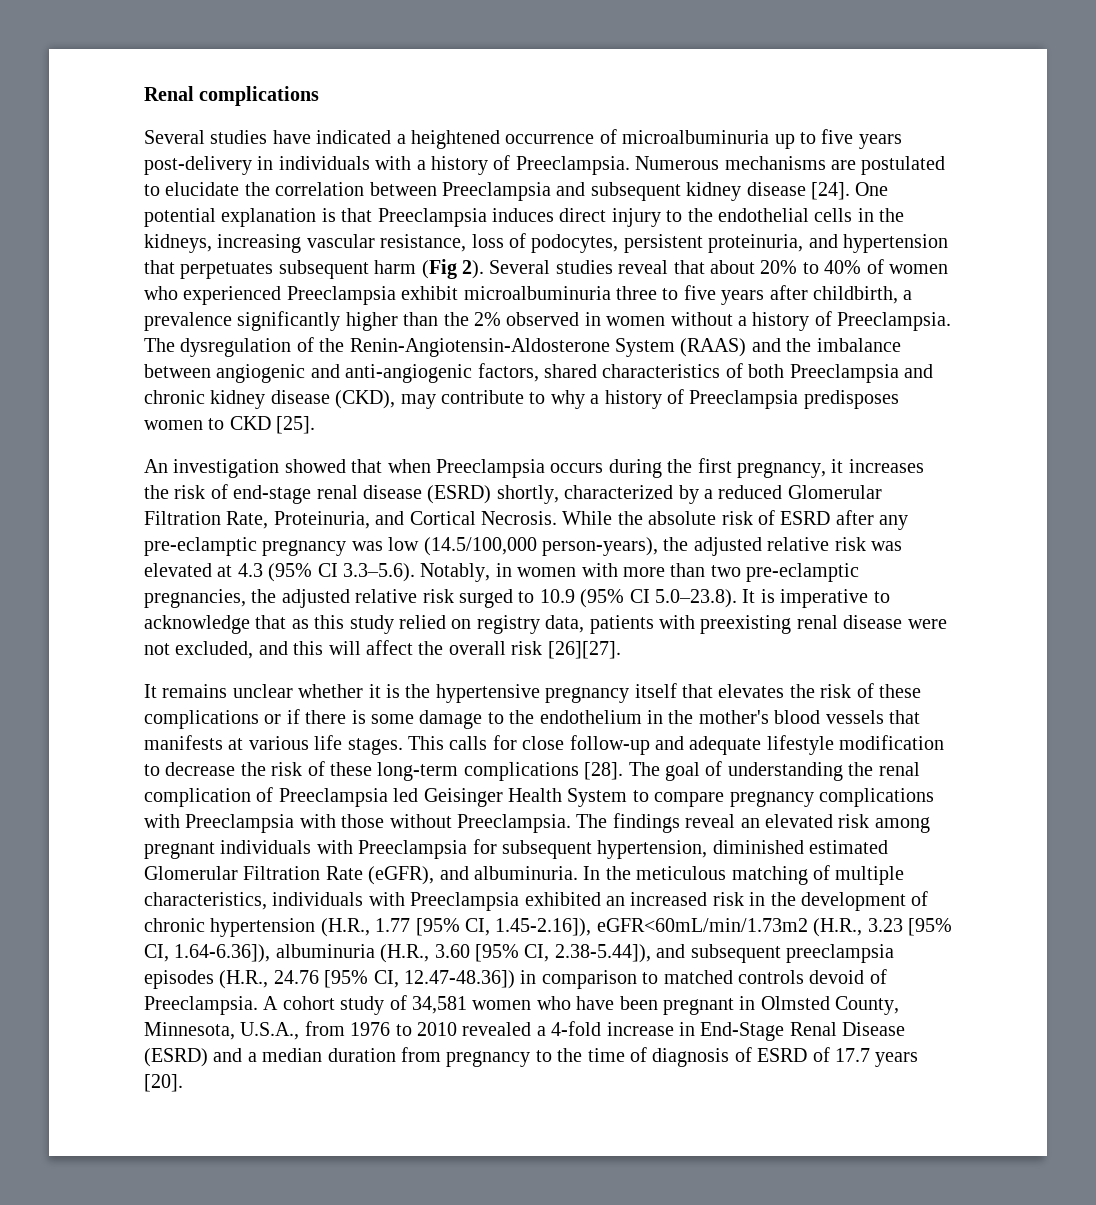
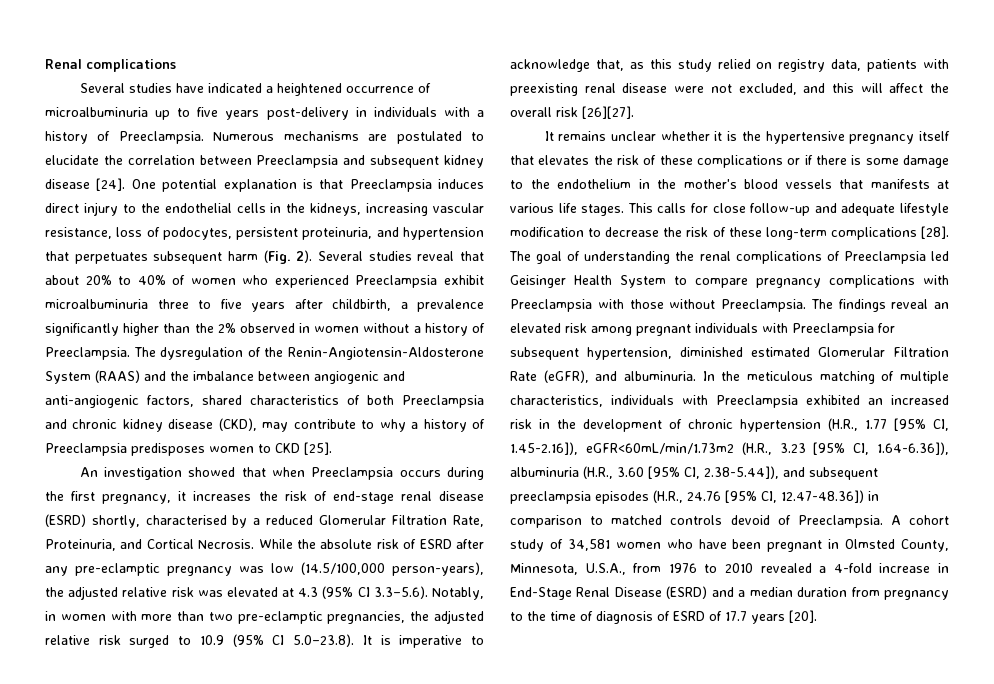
[421,259,457,279] (Fig -> [263,250,291,264] (Fig.
[564,485,674,499] characterized -> [145,515,227,525] characterised
[255,615,287,629] that -> [595,59,624,71] that,
[144,788,251,807] complication -> [735,251,822,264] complications

